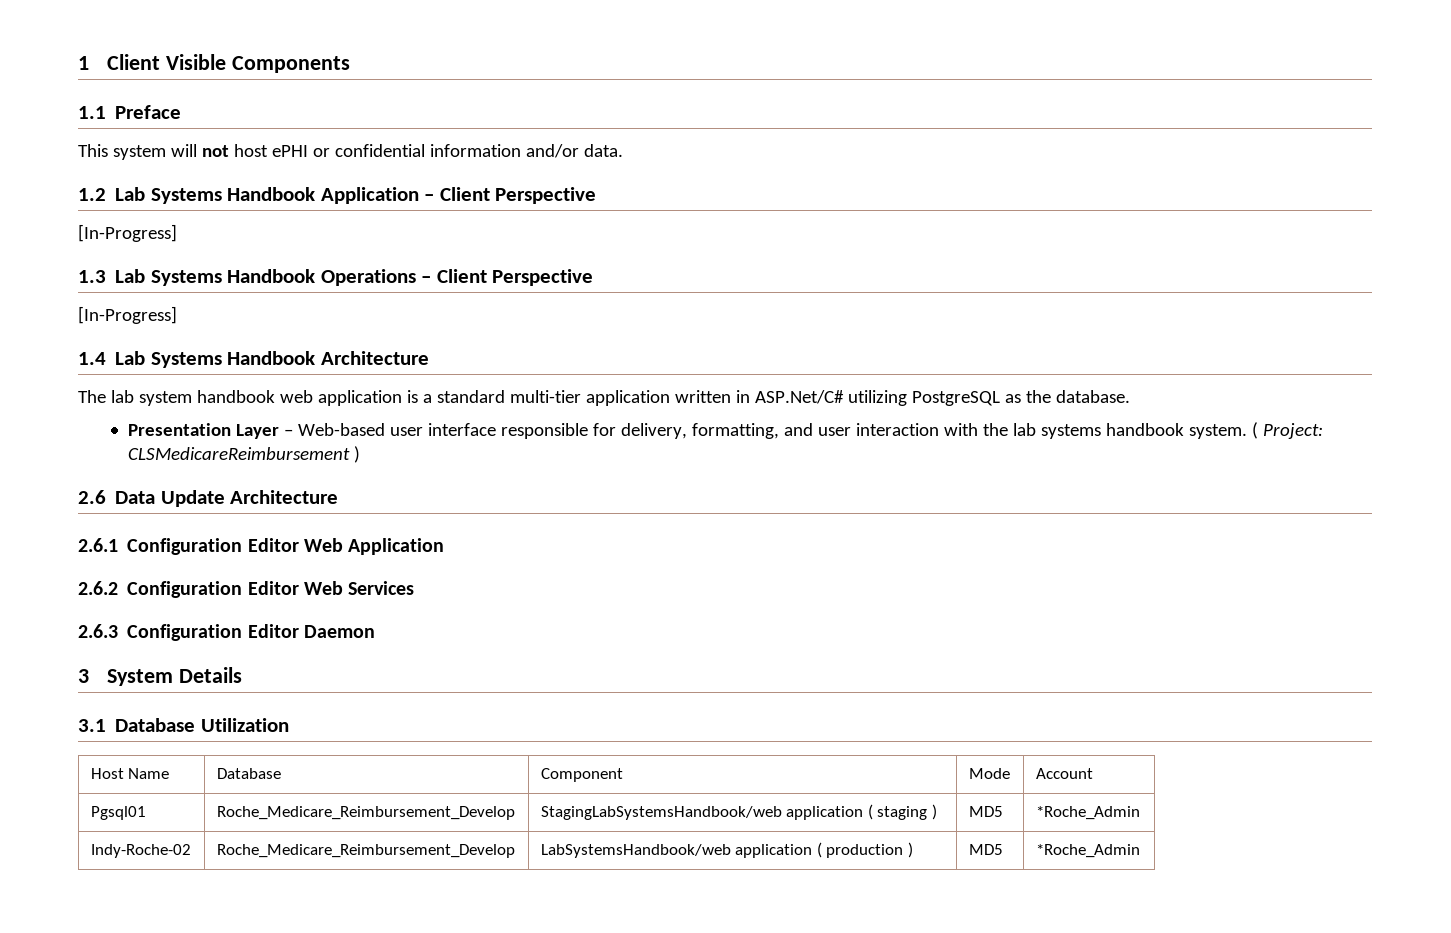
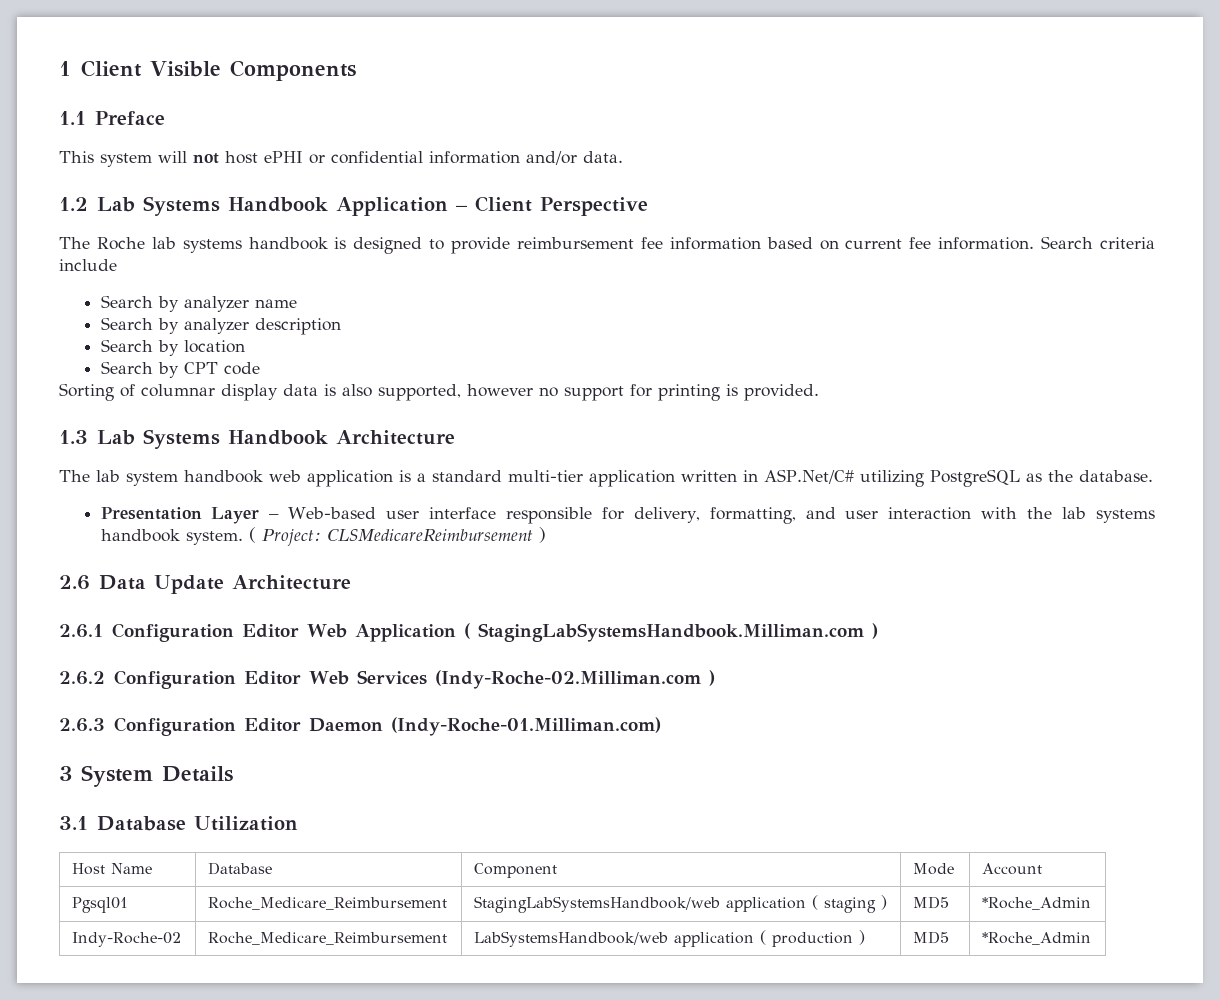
[78,224,177,242] [78,269,594,286] [78,306,177,324] [78,352,106,365] [In-Progress] // 1.3 Lab Systems Handbook Operations – Client Perspective // [In-Progress] // 1.4 -> [59,236,1156,254] [59,259,117,271] [100,295,297,312] [100,317,341,335] [100,339,245,356] [100,361,260,378] [59,383,819,401] [59,430,88,444] The Roche lab systems handbook is designed to provide reimbursement fee information based on current fee information. Search criteria include // Search by analyzer name // Search by analyzer description // Search by location // Search by CPT code // Sorting of columnar display data is also supported, however no support for printing is provided. // 1.3
(445, 546) none -> [463,623,878,642] ( StagingLabSystemsHandbook.Milliman.com )
(415, 588) none -> [434,670,715,689] (Indy-Roche-02.Milliman.com )
(375, 631) none -> [390,717,661,736] (Indy-Roche-01.Milliman.com)
[216,806,515,820] Roche_Medicare_Reimbursement_Develop -> [208,897,448,910] Roche_Medicare_Reimbursement
[216,844,515,858] Roche_Medicare_Reimbursement_Develop -> [208,932,448,945] Roche_Medicare_Reimbursement

